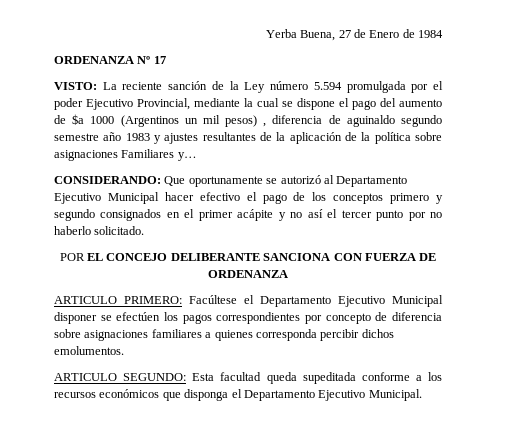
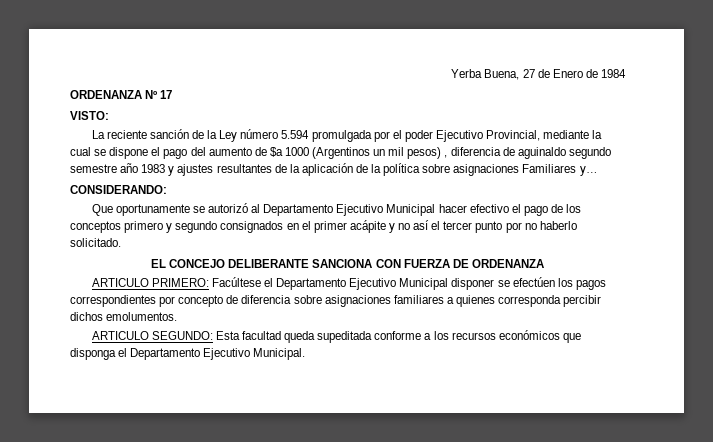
(97, 86) none -> (109, 115) //
(161, 180) none -> (167, 189) //
[59,253,85,261] POR -> (121, 242) none

